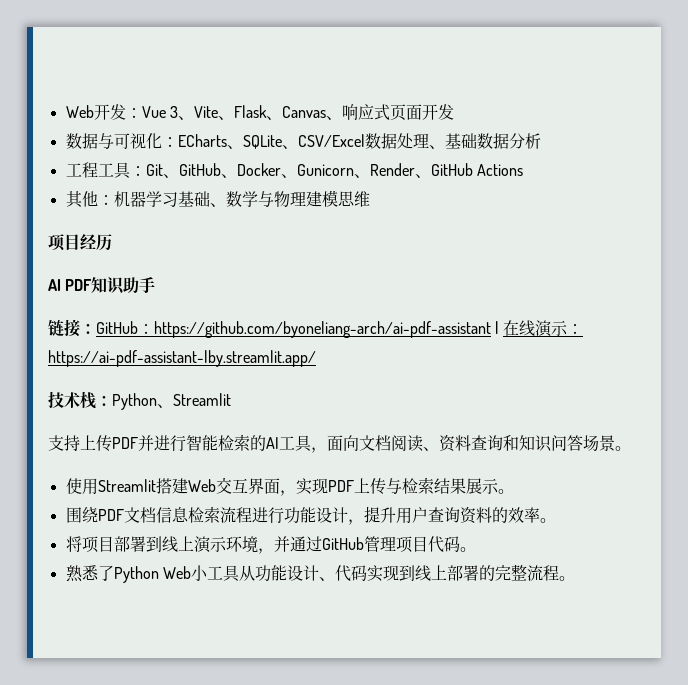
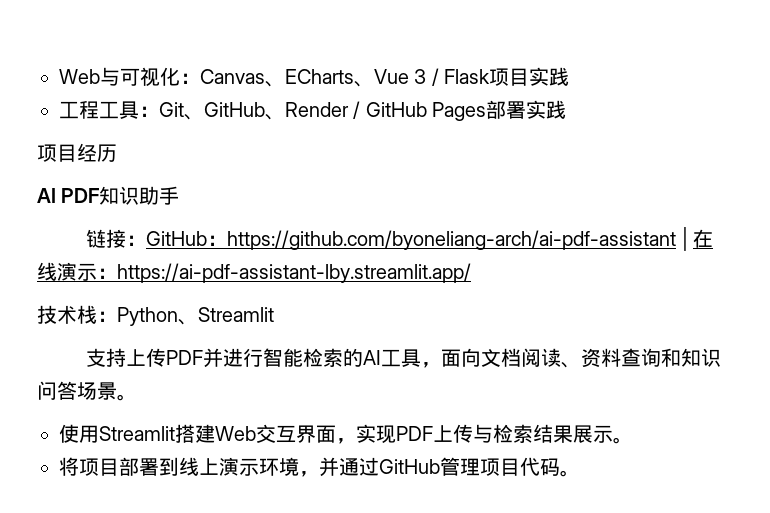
[65,104,454,121] [65,133,541,149] Web开发：Vue 3、Vite、Flask、Canvas、响应式页面开发 // 数据与可视化：ECharts、SQLite、CSV/Excel数据处理、基础数据分析 -> [59,67,570,87] Web与可视化：Canvas、ECharts、Vue 3 / Flask项目实践
[236,163,523,178] [65,190,370,208] Docker、Gunicorn、Render、GitHub Actions // 其他：机器学习基础、数学与物理建模思维 -> [285,100,567,121] Render / GitHub Pages部署实践
[65,506,556,525] // 围绕PDF文档信息检索流程进行功能设计，提升用户查询资料的效率。 -> (633, 440) none
[65,564,575,583] // 熟悉了Python Web小工具从功能设计、代码实现到线上部署的完整流程。 -> (580, 473) none

